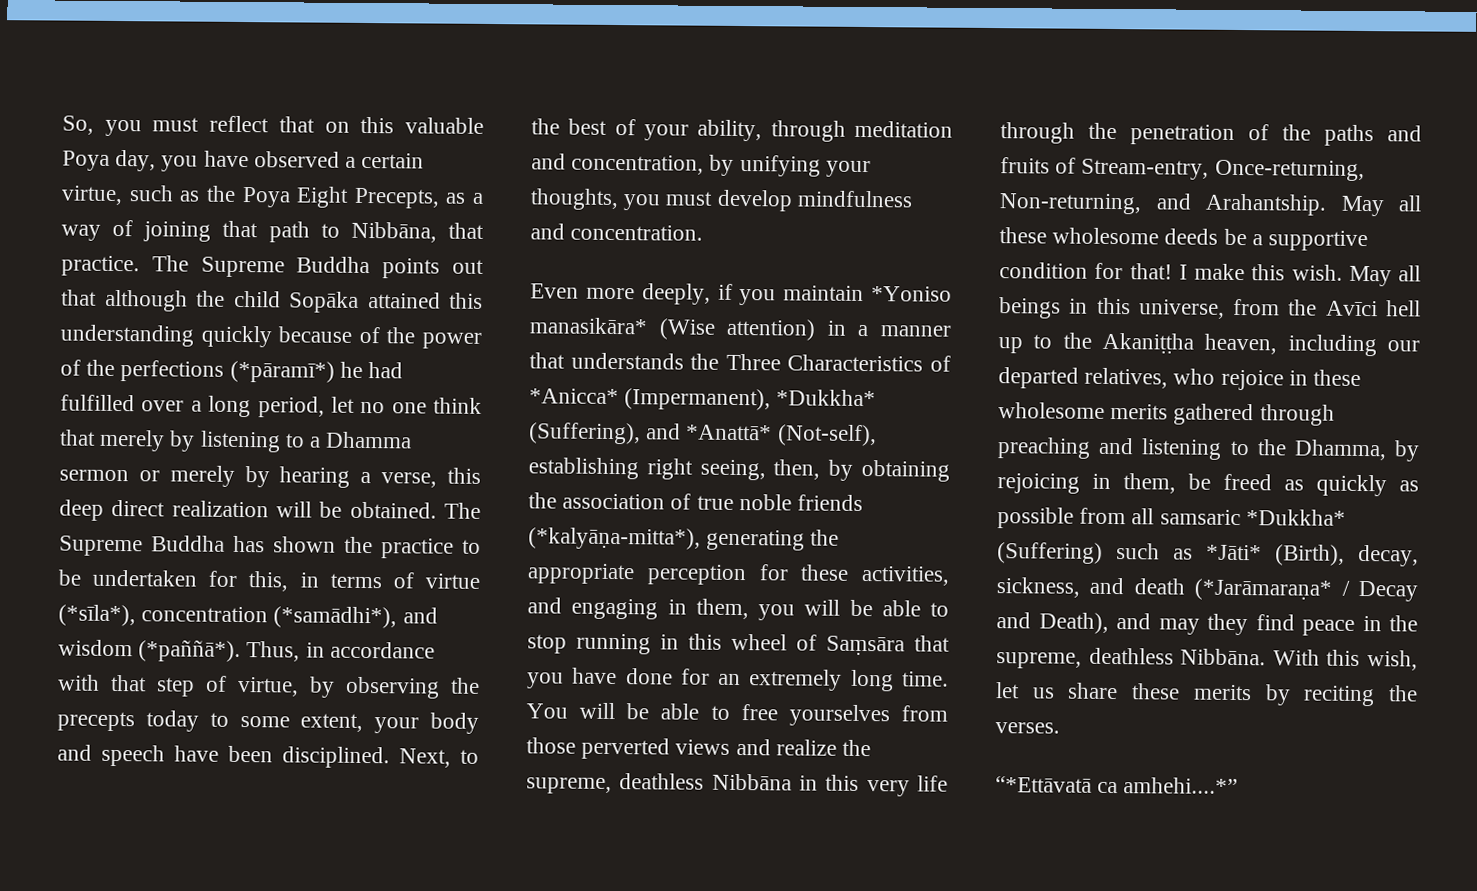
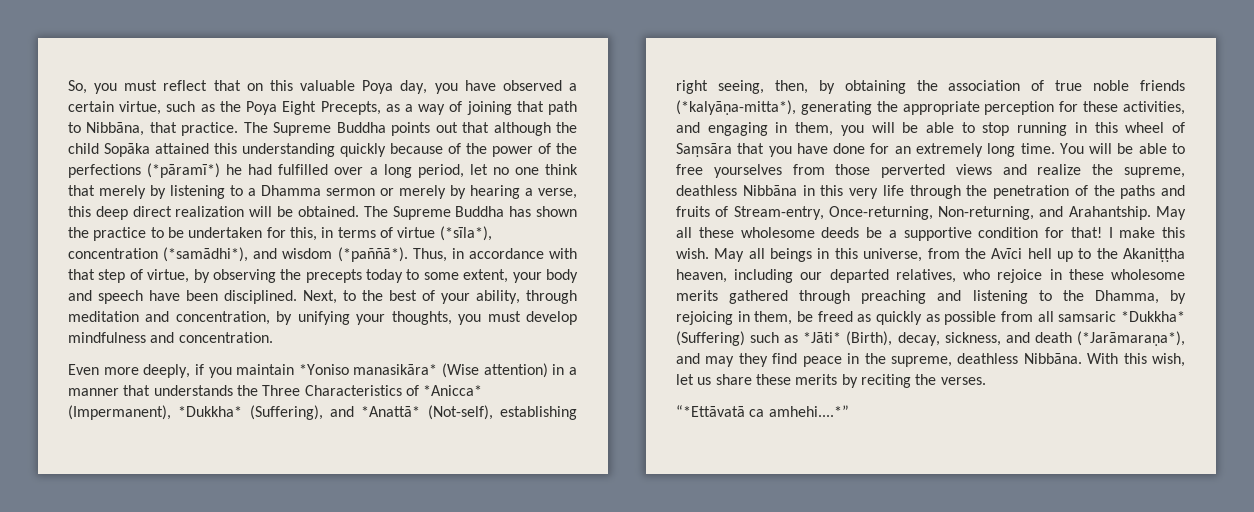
[1194,578,1418,602] [996,612,1109,634] (*Jarāmaraṇa* / Decay and Death), -> [1077,331,1185,346] (*Jarāmaraṇa*),

